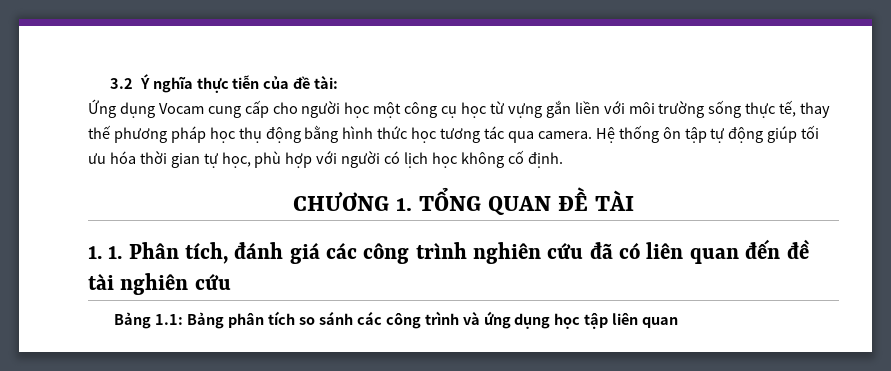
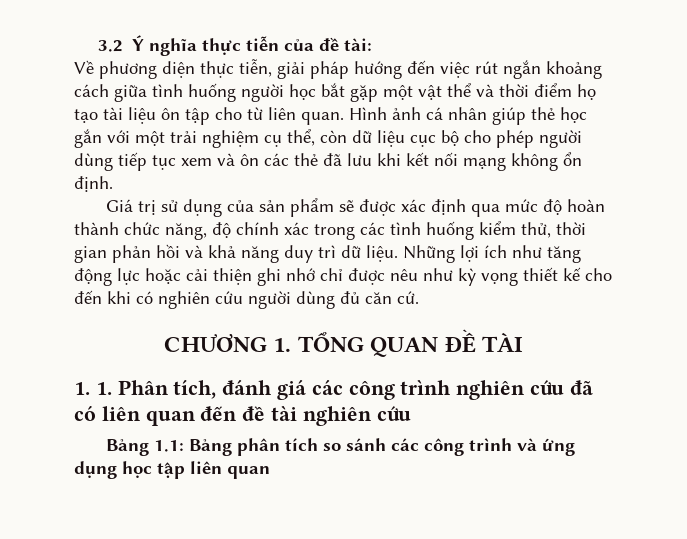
[88,99,831,118] [88,125,820,143] [88,150,563,168] Ứng dụng Vocam cung cấp cho người học một công cụ học từ vựng gắn liền với môi trường sống thực tế, thay thế phương pháp học thụ động bằng hình thức học tương tác qua camera. Hệ thống ôn tập tự động giúp tối ưu hóa thời gian tự học, phù hợp với người có lịch học không cố định. -> [74,59,602,79] [74,83,596,102] [74,107,587,125] [74,129,582,148] [74,152,582,171] [74,176,113,192] [106,198,606,217] [74,221,586,240] [74,244,581,263] [74,267,612,286] [74,290,419,309] Về phương diện thực tiễn, giải pháp hướng đến việc rút ngắn khoảng cách giữa tình huống người học bắt gặp một vật thể và thời điểm họ tạo tài liệu ôn tập cho từ liên quan. Hình ảnh cá nhân giúp thẻ học gắn với một trải nghiệm cụ thể, còn dữ liệu cục bộ cho phép người dùng tiếp tục xem và ôn các thẻ đã lưu khi kết nối mạng không ổn định. // Giá trị sử dụng của sản phẩm sẽ được xác định qua mức độ hoàn thành chức năng, độ chính xác trong các tình huống kiểm thử, thời gian phản hồi và khả năng duy trì dữ liệu. Những lợi ích như tăng động lực hoặc cải thiện ghi nhớ chỉ được nêu như kỳ vọng thiết kế cho đến khi có nghiên cứu người dùng đủ căn cứ.

